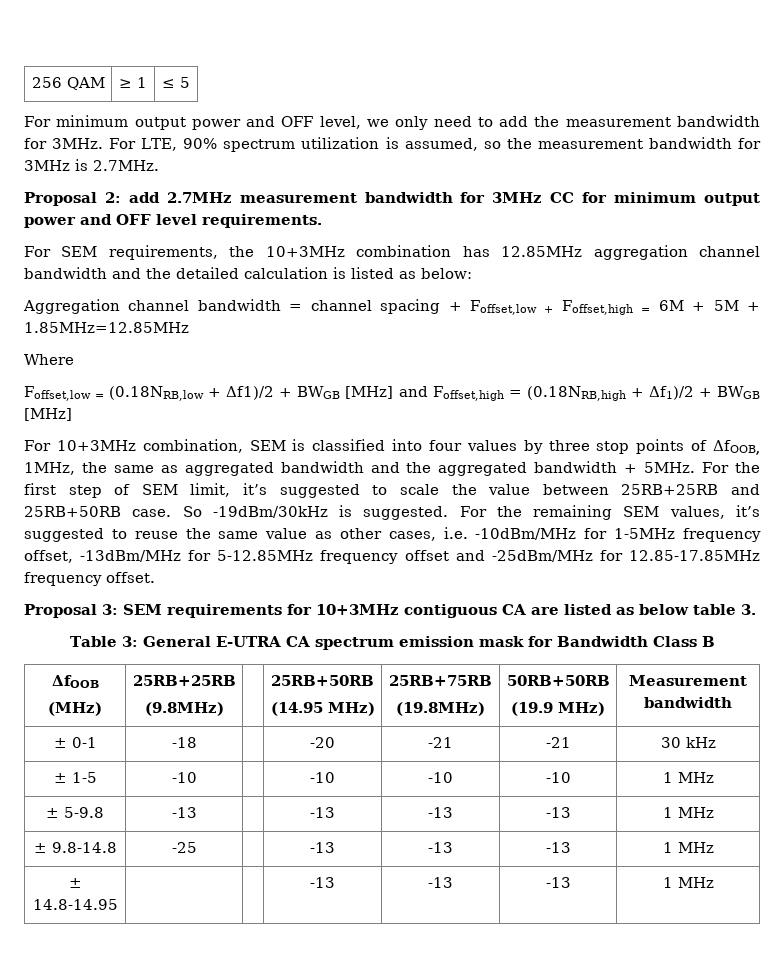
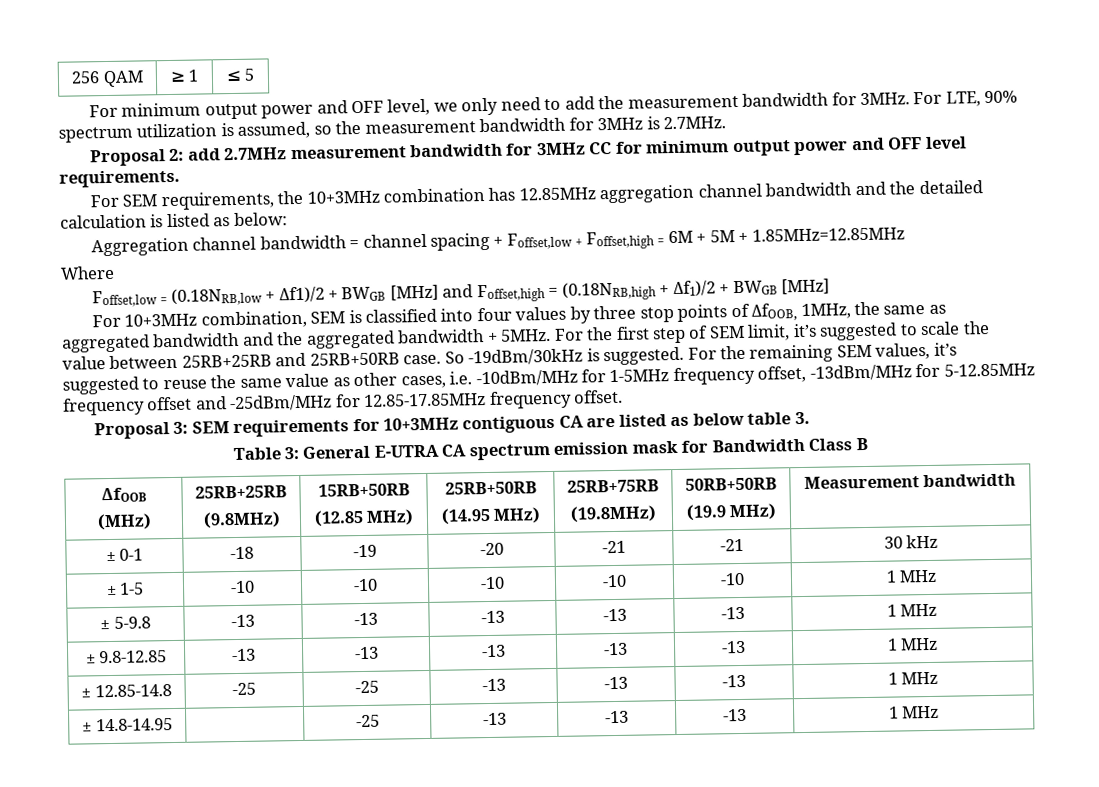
(224, 709) none -> [317,483,410,497] [313,509,415,527] 15RB+50RB // (12.85 MHz)
(197, 742) none -> [352,544,377,558] -19
(197, 777) none -> [352,578,378,592] -10
[310,807,335,818] [428,807,453,818] [545,807,571,818] [662,807,714,818] [33,842,117,853] [171,842,197,853] | -13 | -13 | -13 | 1 MHz // ± 9.8-14.8 | -25 | -> [353,612,378,626] [480,610,505,624] [603,608,627,622] [721,606,745,620] [886,603,938,617] [85,650,168,664] [232,648,256,662] [354,646,379,660] [480,644,506,658] [603,642,628,656] [721,640,746,654] [886,637,939,651] [81,684,172,698] [232,682,256,696] [354,680,379,694] -13 | -13 | -13 | -13 | 1 MHz // ± 9.8-12.85 | -13 | -13 | -13 | -13 | -13 | 1 MHz // ± 12.85-14.8 | -25 | -25
(118, 904) none -> [355,714,380,728] -25

